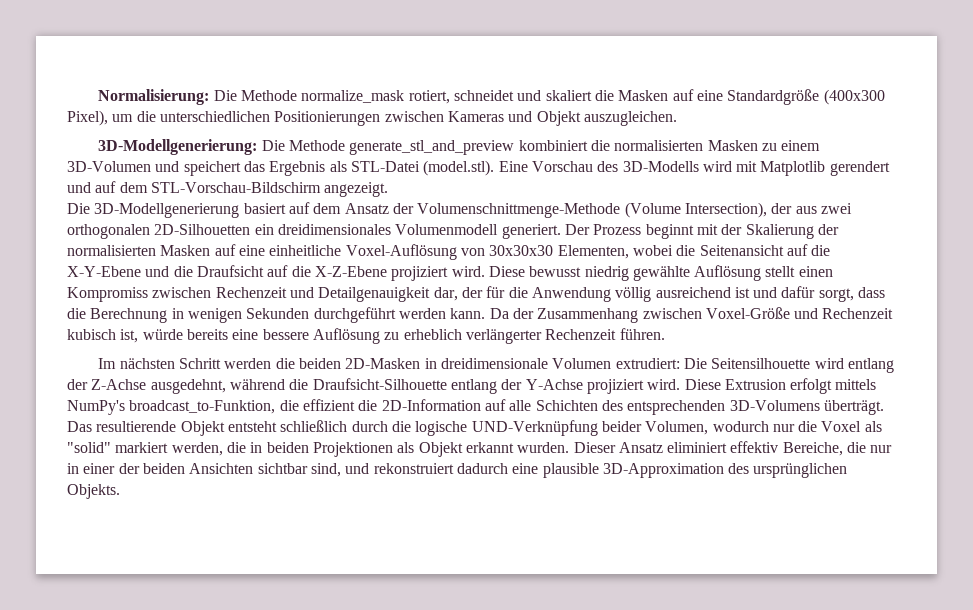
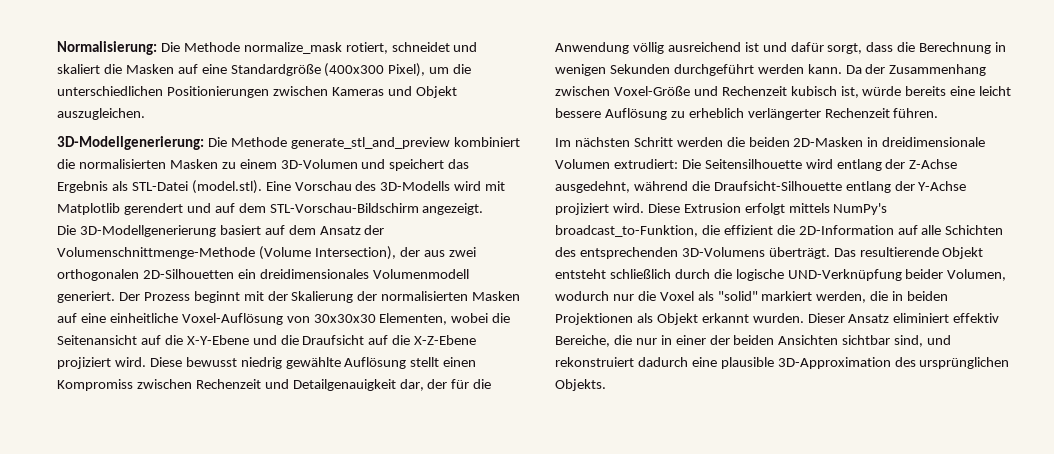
(259, 334) none -> [979,86,1012,96] leicht

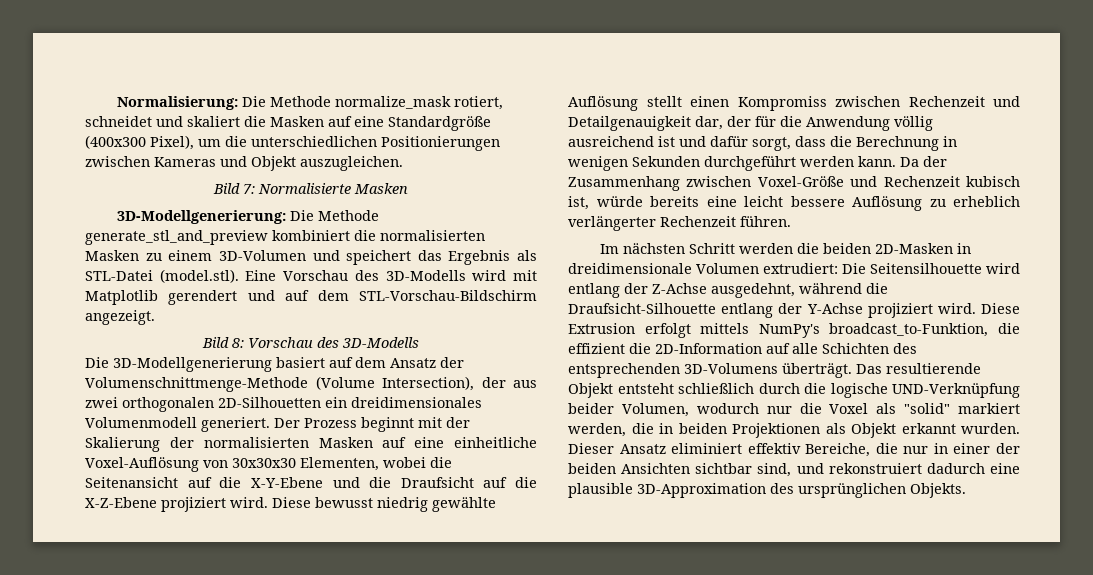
(145, 114) none -> [213,183,408,194] // Bild 7: Normalisierte Masken
(484, 209) none -> [202,337,419,348] // Bild 8: Vorschau des 3D-Modells

